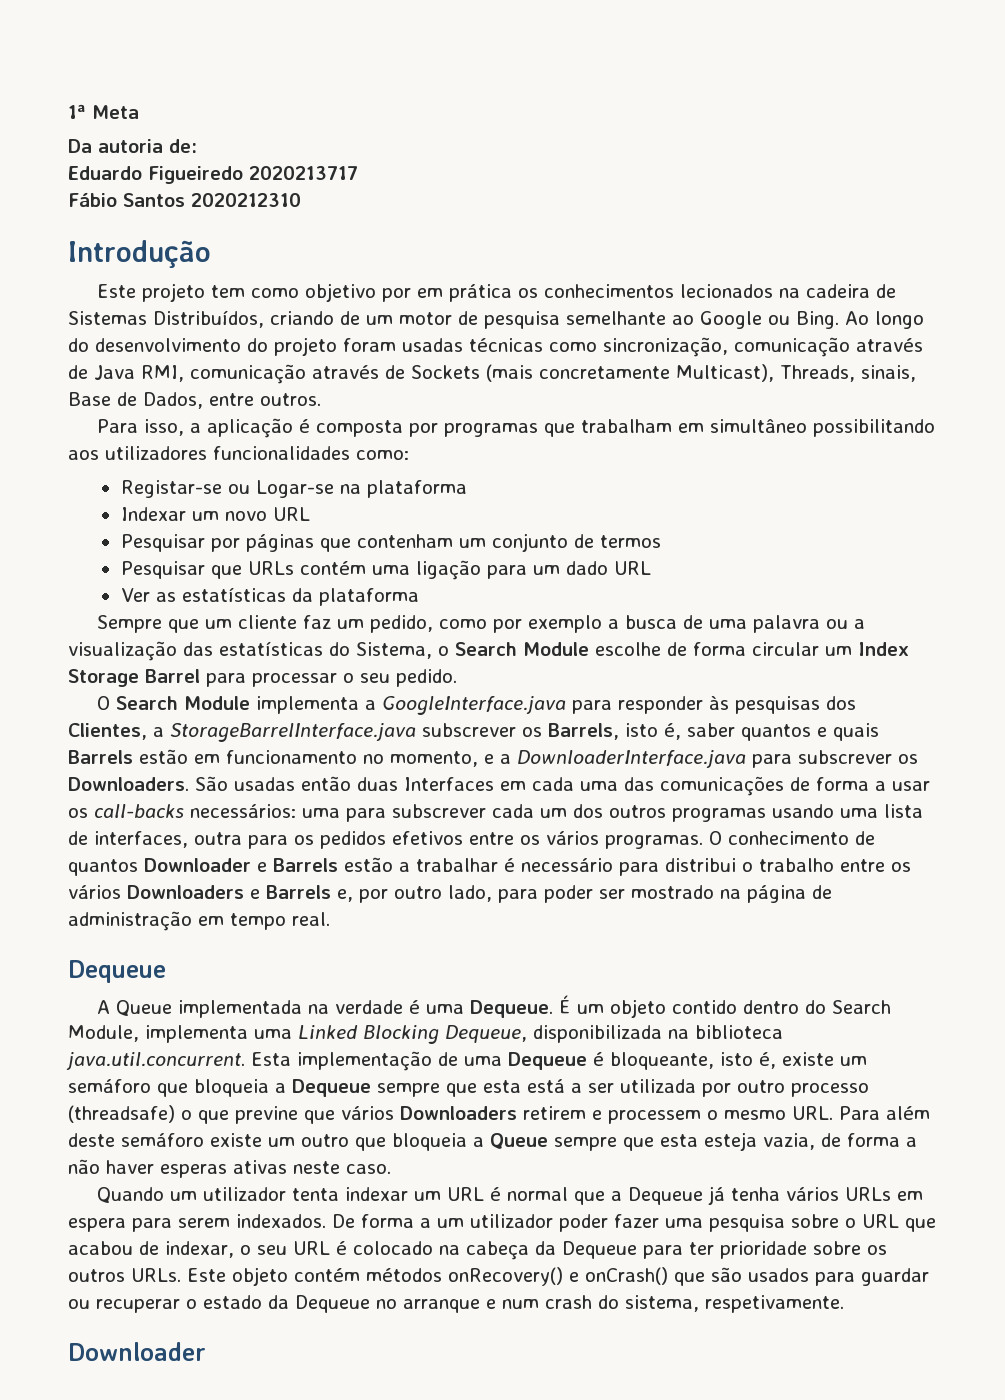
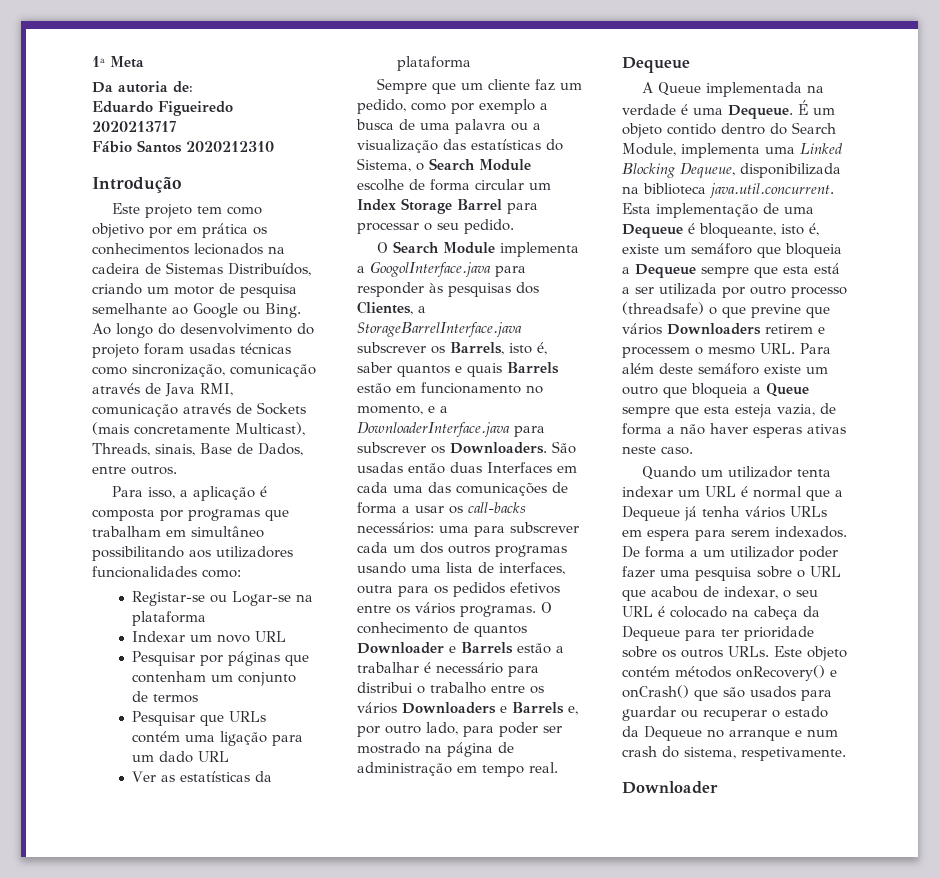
[340,311,360,325] de -> (142, 289) none
[381,696,566,715] GoogleInterface.java -> [370,262,491,277] GoogolInterface.java

